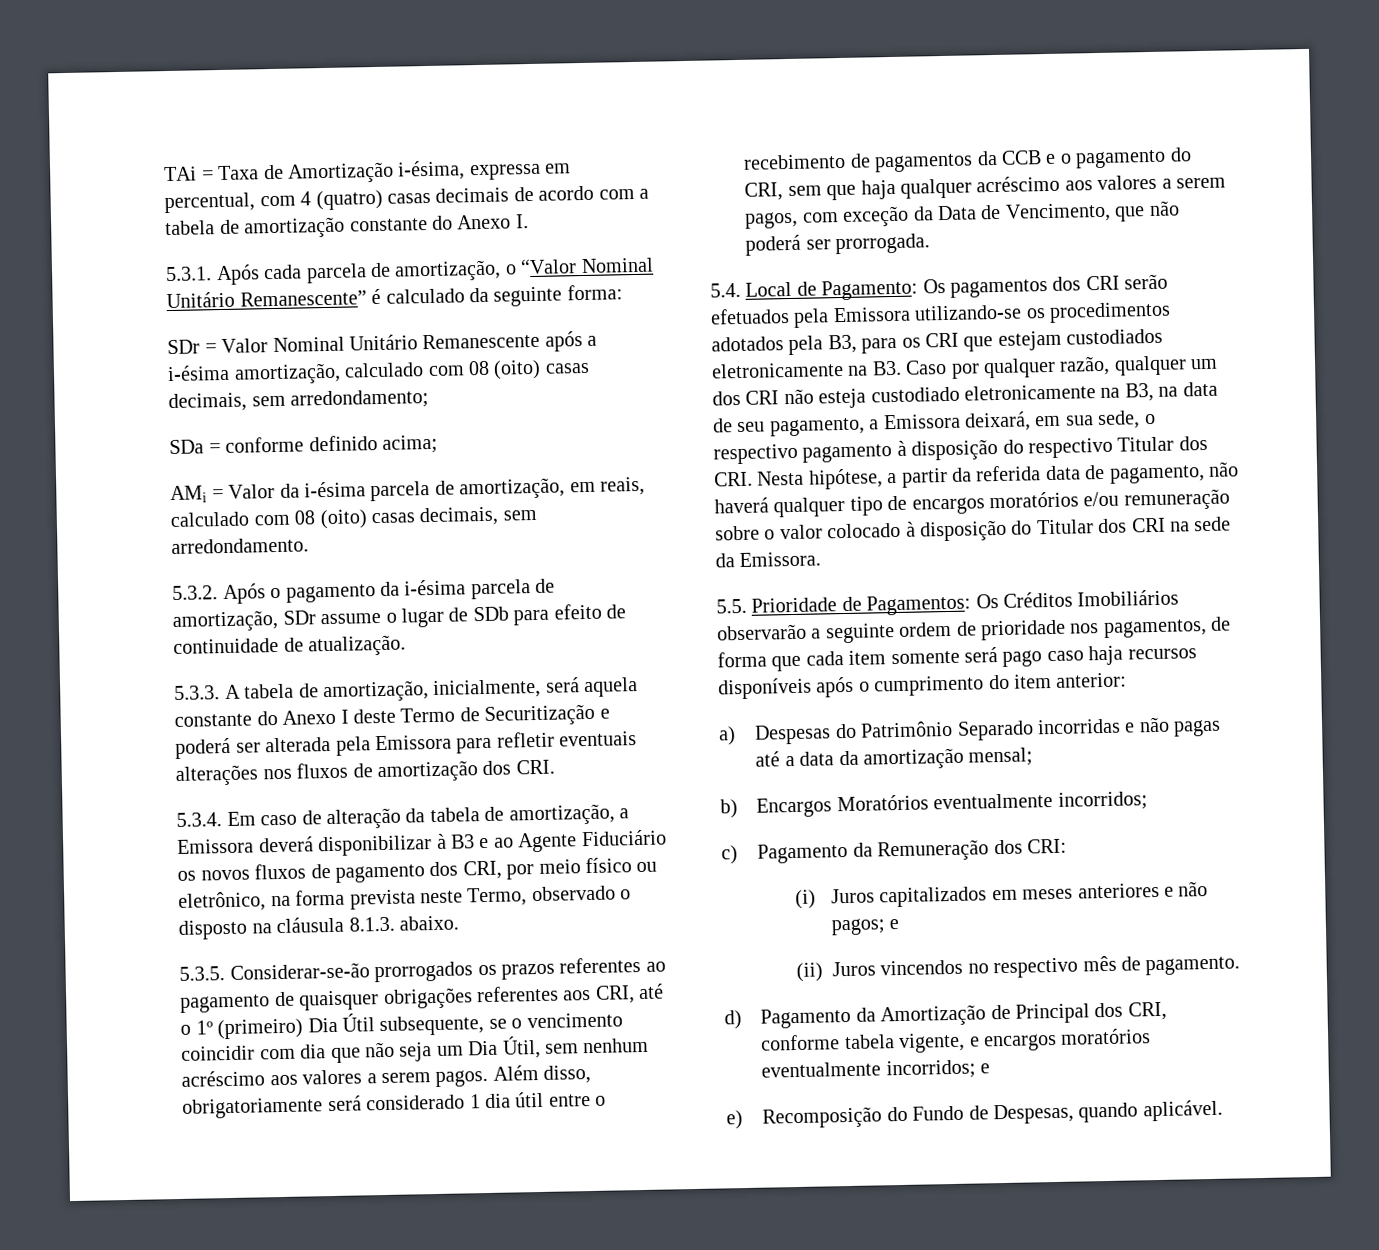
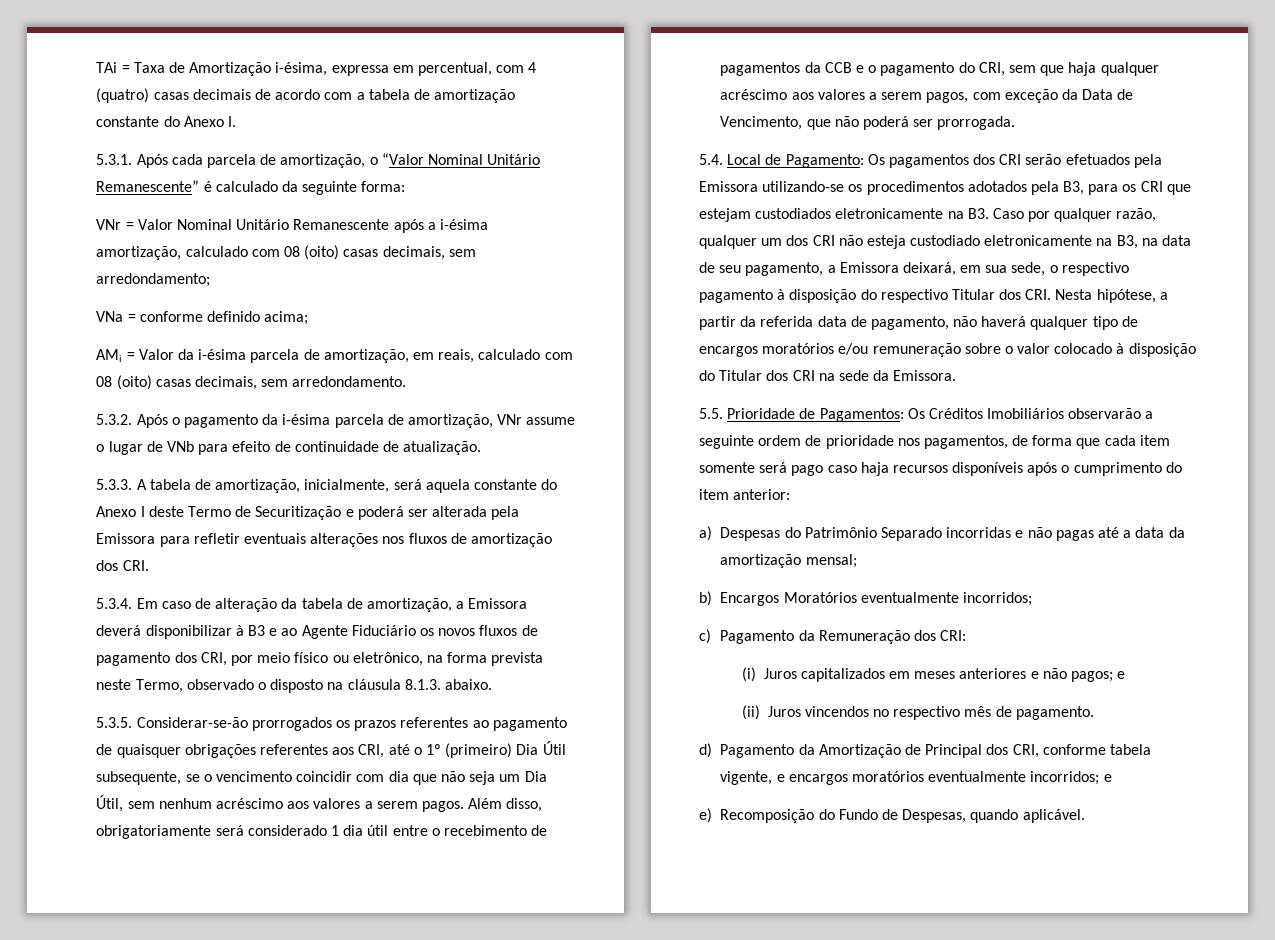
[167,339,201,355] SDr -> [96,219,122,230] VNr
[169,439,205,455] SDa -> [96,311,124,322] VNa
[282,610,316,625] SDr -> [497,414,523,425] VNr
[472,606,509,622] SDb -> [167,441,195,452] VNb

